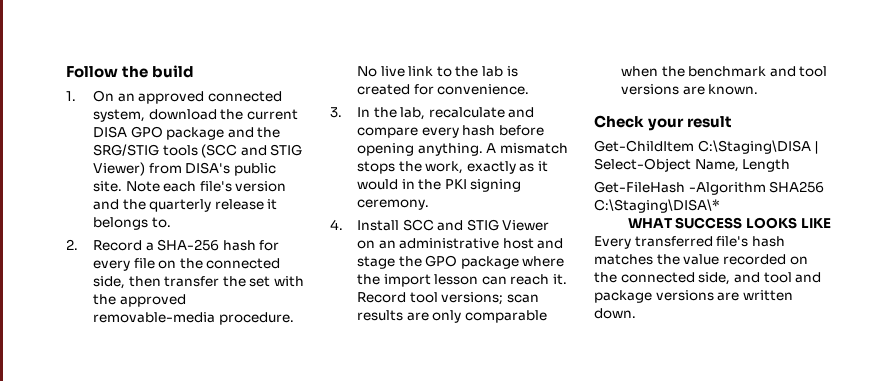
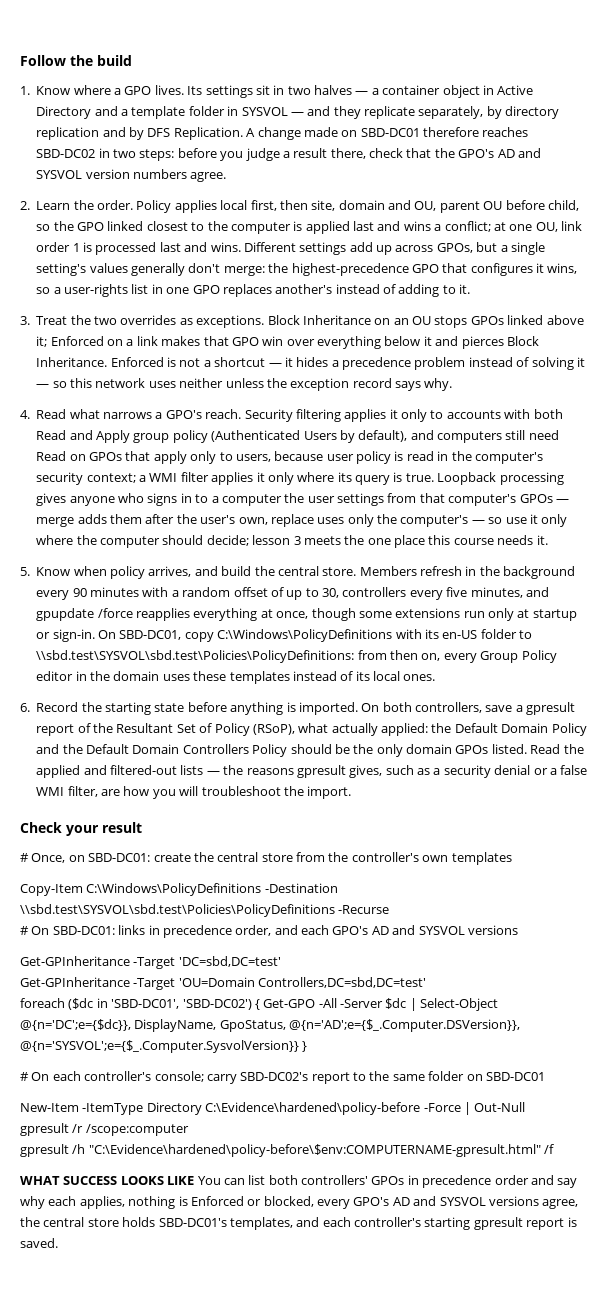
[92,90,282,104] [92,109,298,122] [92,126,281,140] [92,144,303,158] [92,162,276,176] [92,181,287,192] [92,199,278,212] [92,217,171,230] [66,239,280,251] [92,258,281,271] [92,276,305,289] [92,294,186,307] [92,312,294,325] [356,66,518,77] [356,84,530,95] [330,107,535,120] [356,125,544,138] [356,143,568,156] [356,161,549,174] [356,179,522,192] [356,199,429,210] [330,219,550,231] [356,238,564,249] [356,255,565,269] [356,274,568,287] [356,292,539,305] [356,310,547,323] [620,66,828,77] [620,84,759,95] [594,115,733,131] [594,140,820,154] [594,158,791,172] [594,181,825,195] [594,199,720,213] [627,217,831,229] [594,236,785,249] [594,254,808,265] [594,272,822,285] [594,290,793,303] [594,308,636,319] On an approved connected system, download the current DISA GPO package and the SRG/STIG tools (SCC and STIG Viewer) from DISA's public site. Note each file's version and the quarterly release it belongs to. // 2. Record a SHA-256 hash for every file on the connected side, then transfer the set with the approved removable-media procedure. No live link to the lab is created for convenience. // 3. In the lab, recalculate and compare every hash before opening anything. A mismatch stops the work, exactly as it would in the PKI signing ceremony. // 4. Install SCC and STIG Viewer on an administrative host and stage the GPO package where the import lesson can reach it. Record tool versions; scan results are only comparable when the benchmark and tool versions are known. // Check your result // Get-ChildItem C:\Staging\DISA | Select-Object Name, Length // Get-FileHash -Algorithm SHA256 C:\Staging\DISA\* // WHAT SUCCESS LOOKS LIKE Every transferred file's hash matches the value recorded on the connected side, and tool and package versions are written down. -> [36,85,534,98] [36,106,560,119] [36,127,529,140] [36,148,541,161] [36,169,227,182] [20,200,579,213] [36,221,582,234] [36,242,545,255] [36,263,578,276] [36,284,471,297] [20,315,584,328] [36,336,539,349] [36,357,585,370] [36,378,453,391] [20,409,563,422] [36,430,559,443] [36,451,543,464] [36,472,564,485] [36,493,569,506] [36,514,568,527] [36,535,548,548] [20,566,576,579] [36,587,549,600] [36,608,577,621] [36,629,532,642] [36,650,557,663] [36,671,436,684] [20,702,576,715] [36,723,587,736] [36,744,584,757] [36,765,588,778] [36,786,352,799] [20,822,142,836] [20,852,512,865] [20,883,338,896] [20,904,390,917] [20,925,518,938] [20,956,281,969] [20,977,427,990] [20,998,499,1011] [20,1019,521,1032] [20,1040,308,1053] [20,1071,545,1084] [20,1102,526,1115] [20,1123,189,1136] [20,1144,555,1157] [20,1175,578,1188] [20,1196,579,1209] [20,1217,577,1230] [20,1238,58,1248] Know where a GPO lives. Its settings sit in two halves — a container object in Active Directory and a template folder in SYSVOL — and they replicate separately, by directory replication and by DFS Replication. A change made on SBD-DC01 therefore reaches SBD-DC02 in two steps: before you judge a result there, check that the GPO's AD and SYSVOL version numbers agree. // 2. Learn the order. Policy applies local first, then site, domain and OU, parent OU before child, so the GPO linked closest to the computer is applied last and wins a conflict; at one OU, link order 1 is processed last and wins. Different settings add up across GPOs, but a single setting's values generally don't merge: the highest-precedence GPO that configures it wins, so a user-rights list in one GPO replaces another's instead of adding to it. // 3. Treat the two overrides as exceptions. Block Inheritance on an OU stops GPOs linked above it; Enforced on a link makes that GPO win over everything below it and pierces Block Inheritance. Enforced is not a shortcut — it hides a precedence problem instead of solving it — so this network uses neither unless the exception record says why. // 4. Read what narrows a GPO's reach. Security filtering applies it only to accounts with both Read and Apply group policy (Authenticated Users by default), and computers still need Read on GPOs that apply only to users, because user policy is read in the computer's security context; a WMI filter applies it only where its query is true. Loopback processing gives anyone who signs in to a computer the user settings from that computer's GPOs — merge adds them after the user's own, replace uses only the computer's — so use it only where the computer should decide; lesson 3 meets the one place this course needs it. // 5. Know when policy arrives, and build the central store. Members refresh in the background every 90 minutes with a random offset of up to 30, controllers every five minutes, and gpupdate /force reapplies everything at once, though some extensions run only at startup or sign-in. On SBD-DC01, copy C:\Windows\PolicyDefinitions with its en-US folder to \\sbd.test\SYSVOL\sbd.test\Policies\PolicyDefinitions: from then on, every Group Policy editor in the domain uses these templates instead of its local ones. // 6. Record the starting state before anything is imported. On both controllers, save a gpresult report of the Resultant Set of Policy (RSoP), what actually applied: the Default Domain Policy and the Default Domain Controllers Policy should be the only domain GPOs listed. Read the applied and filtered-out lists — the reasons gpresult gives, such as a security denial or a false WMI filter, are how you will troubleshoot the import. // Check your result // # Once, on SBD-DC01: create the central store from the controller's own templates // Copy-Item C:\Windows\PolicyDefinitions -Destination \\sbd.test\SYSVOL\sbd.test\Policies\PolicyDefinitions -Recurse // # On SBD-DC01: links in precedence order, and each GPO's AD and SYSVOL versions // Get-GPInheritance -Target 'DC=sbd,DC=test' // Get-GPInheritance -Target 'OU=Domain Controllers,DC=sbd,DC=test' // foreach ($dc in 'SBD-DC01', 'SBD-DC02') { Get-GPO -All -Server $dc | Select-Object @{n='DC';e={$dc}}, DisplayName, GpoStatus, @{n='AD';e={$_.Computer.DSVersion}}, @{n='SYSVOL';e={$_.Computer.SysvolVersion}} } // # On each controller's console; carry SBD-DC02's report to the same folder on SBD-DC01 // New-Item -ItemType Directory C:\Evidence\hardened\policy-before -Force | Out-Null // gpresult /r /scope:computer // gpresult /h "C:\Evidence\hardened\policy-before\$env:COMPUTERNAME-gpresult.html" /f // WHAT SUCCESS LOOKS LIKE You can list both controllers' GPOs in precedence order and say why each applies, nothing is Enforced or blocked, every GPO's AD and SYSVOL versions agree, the central store holds SBD-DC01's templates, and each controller's starting gpresult report is saved.

